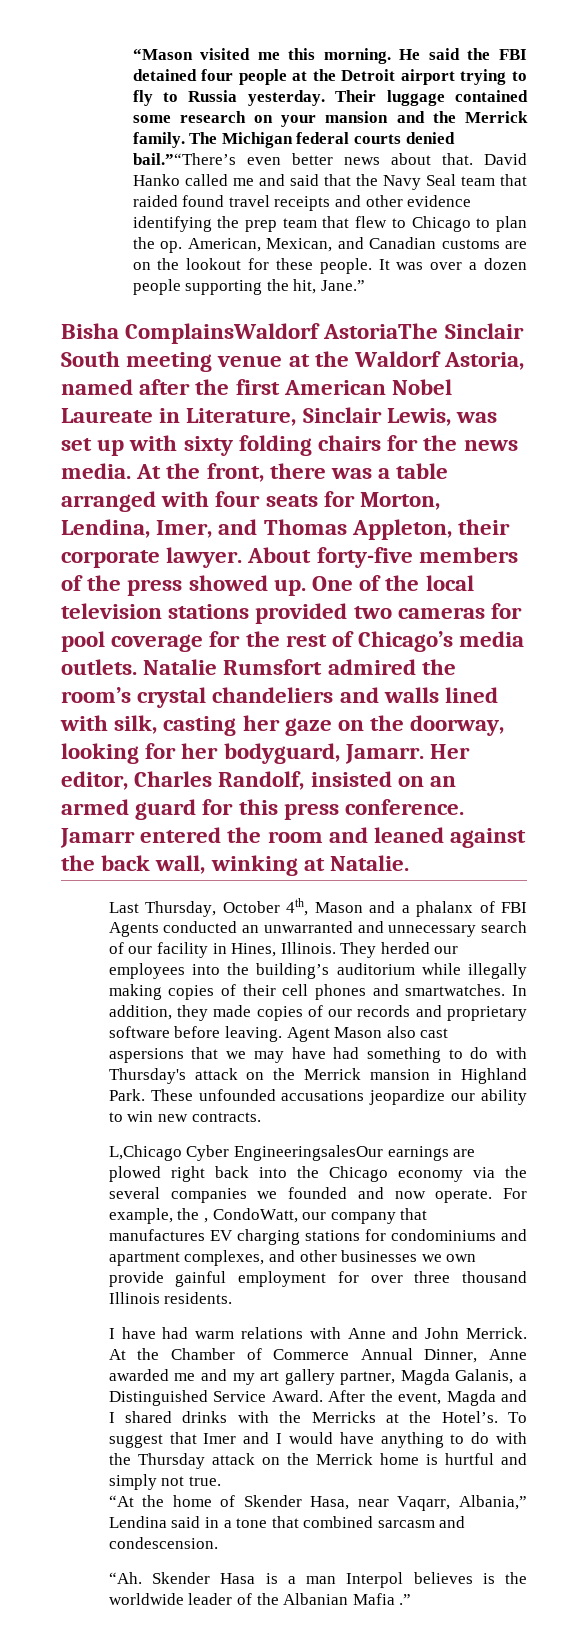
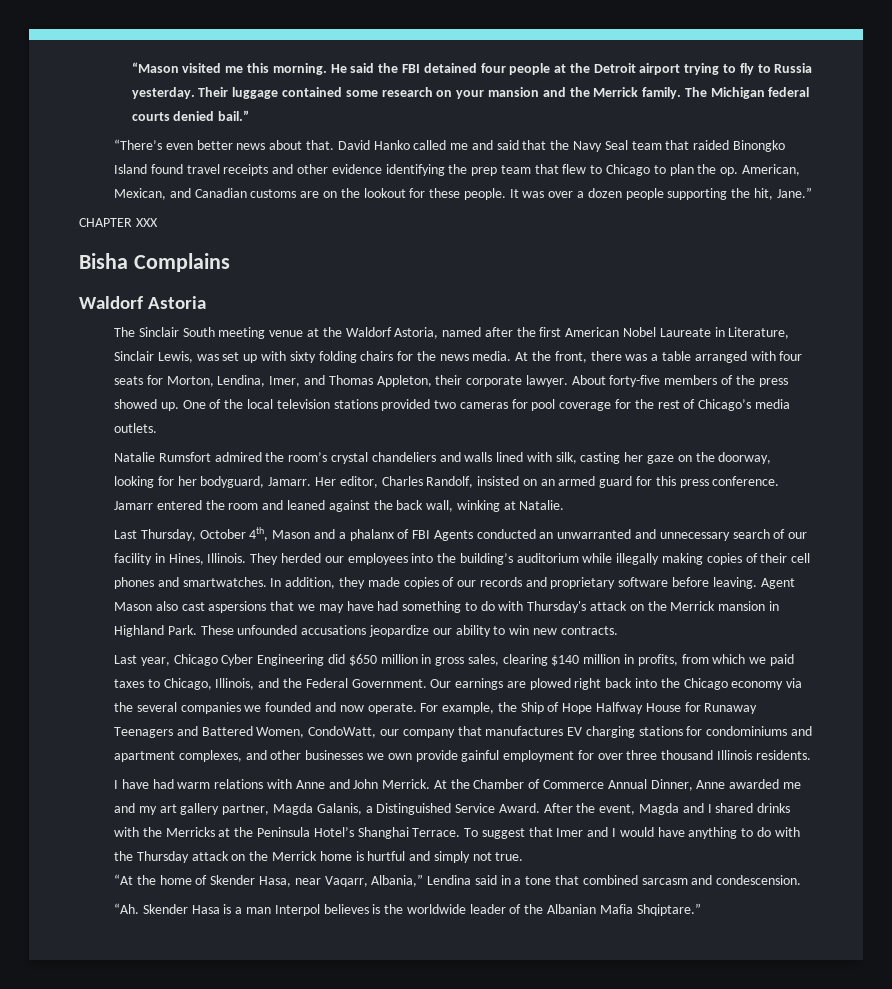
[132,153,236,165] bail.”“There’s -> [218,110,250,121] [114,139,163,150] bail.” // “There’s
(178, 201) none -> [732,140,785,152] [114,164,148,174] Binongko Island
(365, 285) none -> [79,218,158,227] // CHAPTER XXX
[125,323,439,344] ComplainsWaldorf AstoriaThe -> [133,253,230,272] [79,296,207,309] [114,327,136,337] Complains // Waldorf Astoria // The
(137, 667) none -> (158, 428) //
[108,1145,383,1161] L,Chicago Cyber EngineeringsalesOur -> [114,654,794,666] [114,678,452,690] Last year, Chicago Cyber Engineering did $650 million in gross sales, clearing $140 million in profits, from which we paid taxes to Chicago, Illinois, and the Federal Government. Our
[203,1218,208,1223] , -> [520,702,758,714] [114,726,305,738] Ship of Hope Halfway House for Runaway Teenagers and Battered Women,
[441,1411,498,1423] Hotel’s. -> [257,827,461,839] Peninsula Hotel’s Shanghai Terrace.
[399,1594,412,1605] .” -> [636,903,701,916] Shqiptare.”

